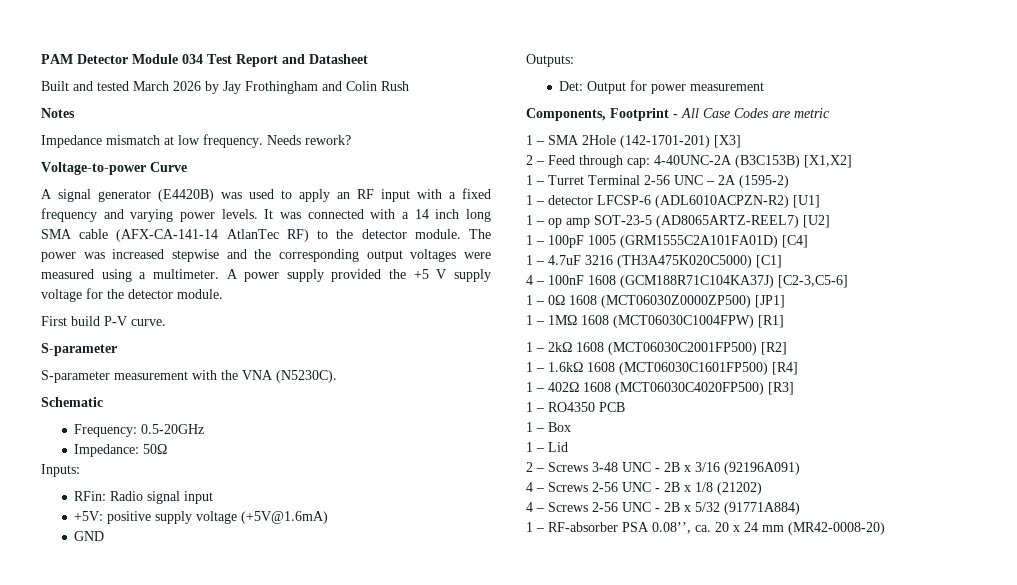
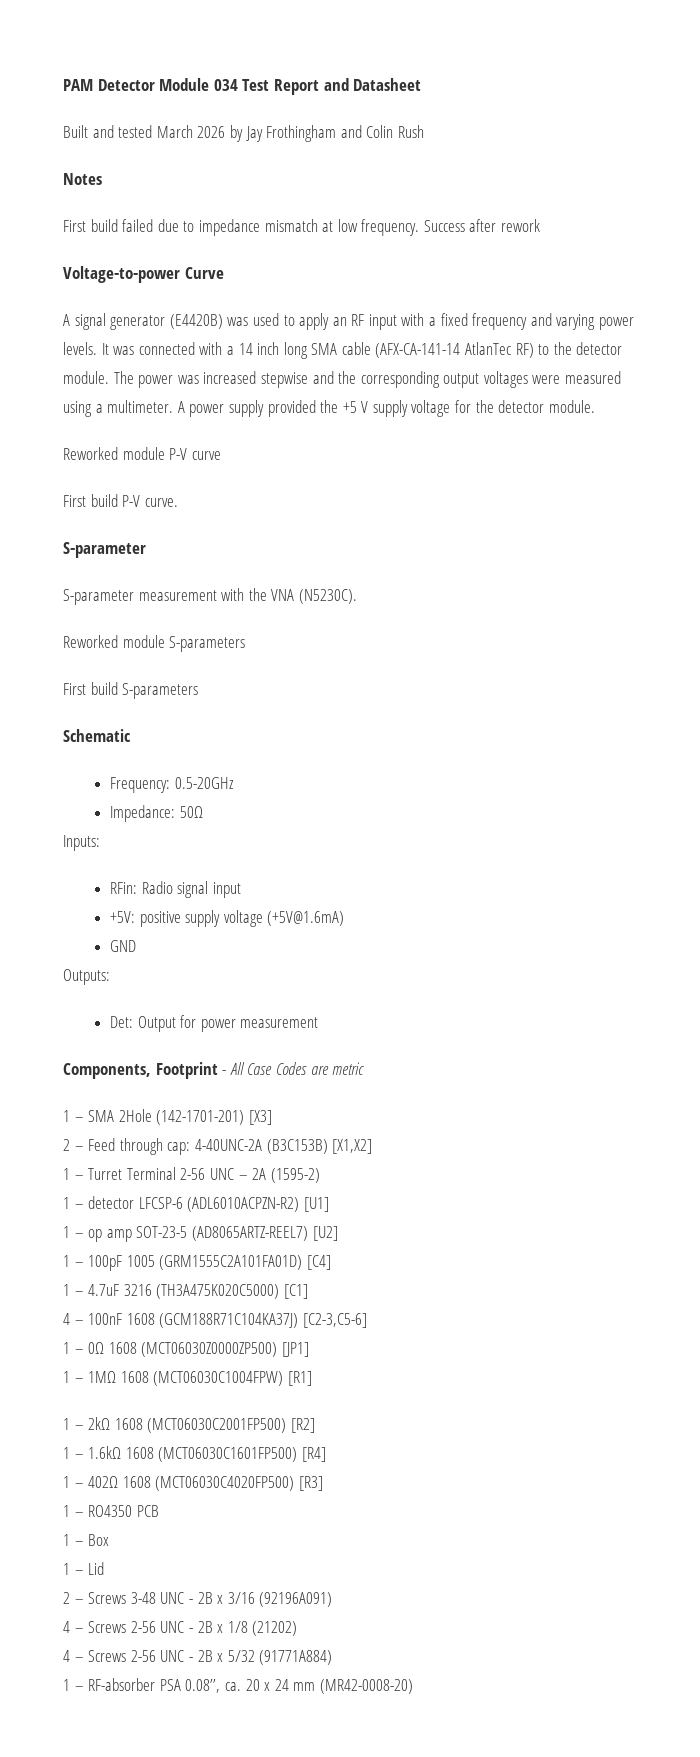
[41,135,102,148] Impedance -> [63,219,260,236] First build failed due to impedance
[267,135,351,145] Needs rework? -> [423,219,541,232] Success after rework
(223, 294) none -> [63,447,221,460] // Reworked module P-V curve
(337, 376) none -> [63,635,246,652] [63,682,199,699] // Reworked module S-parameters // First build S-parameters

